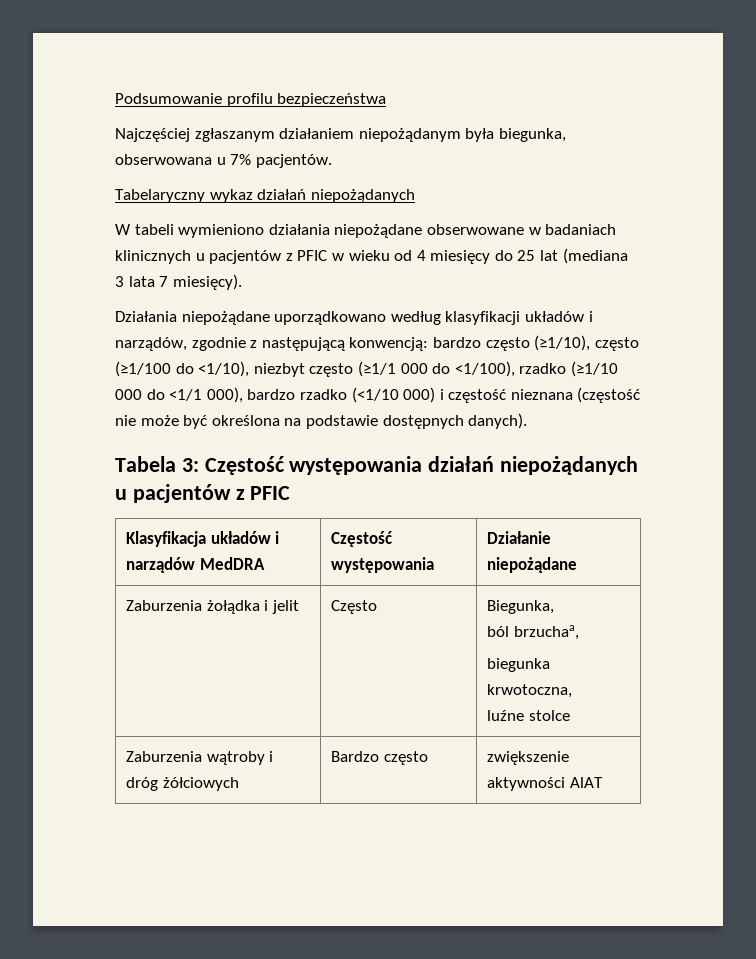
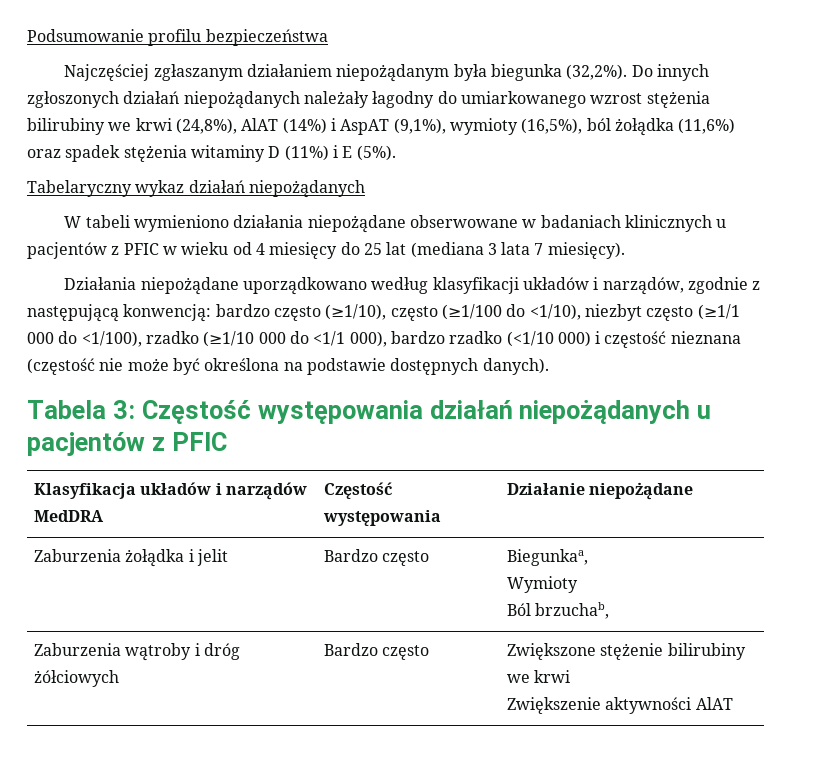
[498,128,566,142] [115,154,332,168] biegunka, obserwowana u 7% pacjentów. -> [491,64,710,81] [27,91,710,109] [27,118,736,136] [27,145,396,162] biegunka (32,2%). Do innych zgłoszonych działań niepożądanych należały łagodny do umiarkowanego wzrost stężenia bilirubiny we krwi (24,8%), AlAT (14%) i AspAT (9,1%), wymioty (16,5%), ból żołądka (11,6%) oraz spadek stężenia witaminy D (11%) i E (5%).
[331,600,378,614] [487,600,555,614] [487,625,579,640] [487,658,551,672] [487,684,573,698] [487,710,570,721] Często | Biegunka, // ból brzuchaa, // biegunka krwotoczna, // luźne stolce -> [324,549,430,566] [507,549,589,566] [507,576,579,593] [507,602,610,619] Bardzo często | Biegunkaa, // Wymioty // Ból brzuchab,
[487,751,570,765] zwiększenie -> [507,643,746,660] [507,670,571,683] [507,697,602,714] Zwiększone stężenie bilirubiny we krwi // Zwiększenie

